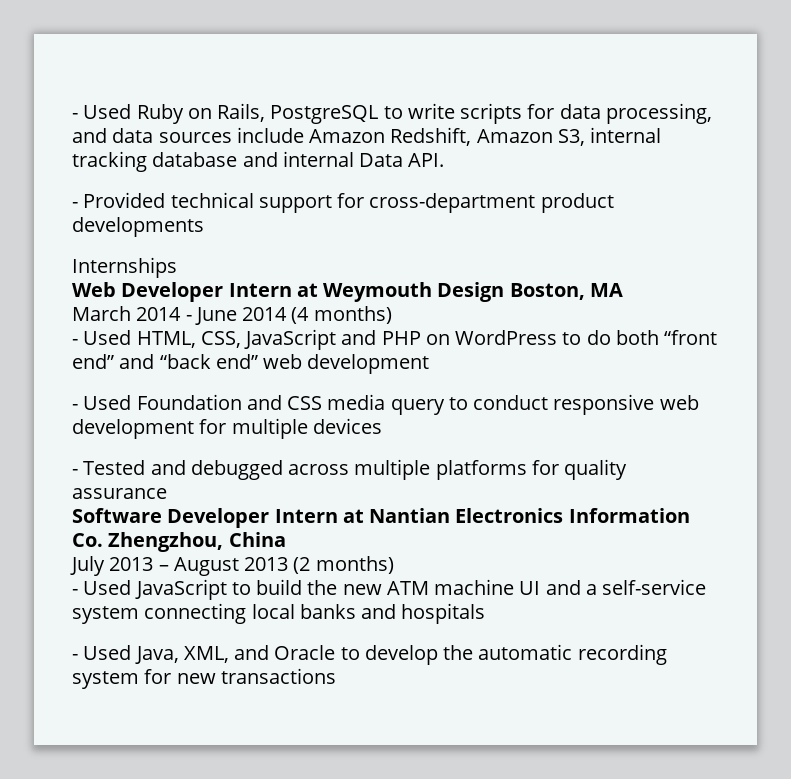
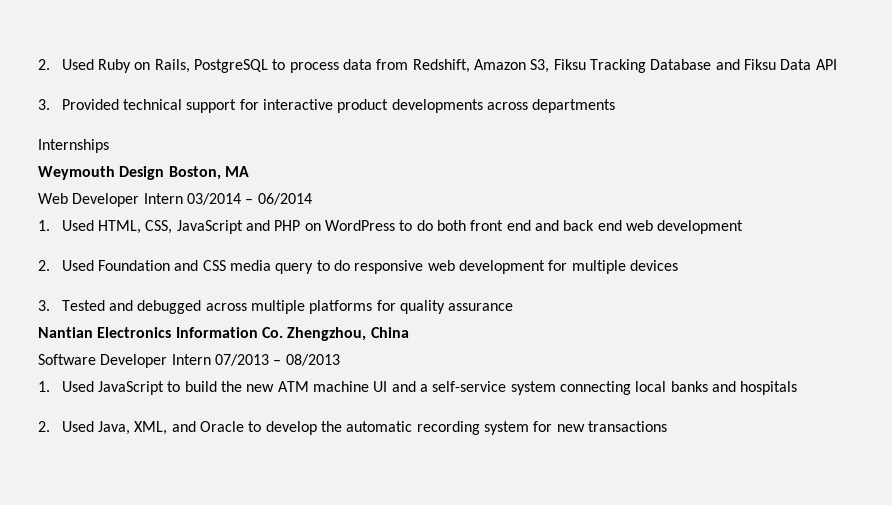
[72,113,78,119] - -> [38,59,50,70] 2.
[407,103,712,124] [72,127,662,146] [72,151,445,172] [72,202,78,208] write scripts for data processing, and data sources include Amazon Redshift, Amazon S3, internal tracking database and internal Data API. // - -> [289,59,837,73] [38,99,50,110] process data from Redshift, Amazon S3, Fiksu Tracking Database and Fiksu Data API // 3.
[369,193,536,213] cross-department -> [263,99,334,110] interactive
(204, 227) none -> [486,99,616,113] across departments
[72,282,318,302] Web Developer Intern at -> (109, 146) none
[72,306,392,325] [72,339,78,345] March 2014 - June 2014 (4 months) // - -> [38,193,312,207] [38,220,50,231] Web Developer Intern 03/2014 – 06/2014 // 1.
[664,330,718,345] [72,354,258,369] “front end” and “back end” -> [470,220,622,231] front end and back end
[72,404,78,410] - -> [38,260,50,271] 2.
[473,395,549,410] conduct -> [333,260,350,271] do
[72,469,78,475] - -> [38,300,50,311] 3.
[72,508,364,528] Software Developer Intern at -> (514, 307) none
[70,556,394,576] [72,589,78,595] July 2013 – August 2013 (2 months) // - -> [38,354,340,368] [38,381,50,392] Software Developer Intern 07/2013 – 08/2013 // 1.
[72,654,78,660] - -> [38,421,50,432] 2.

